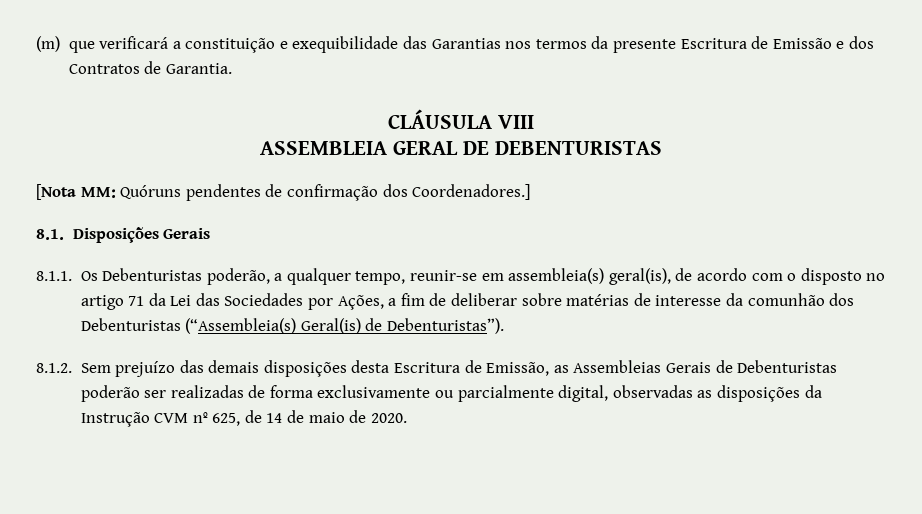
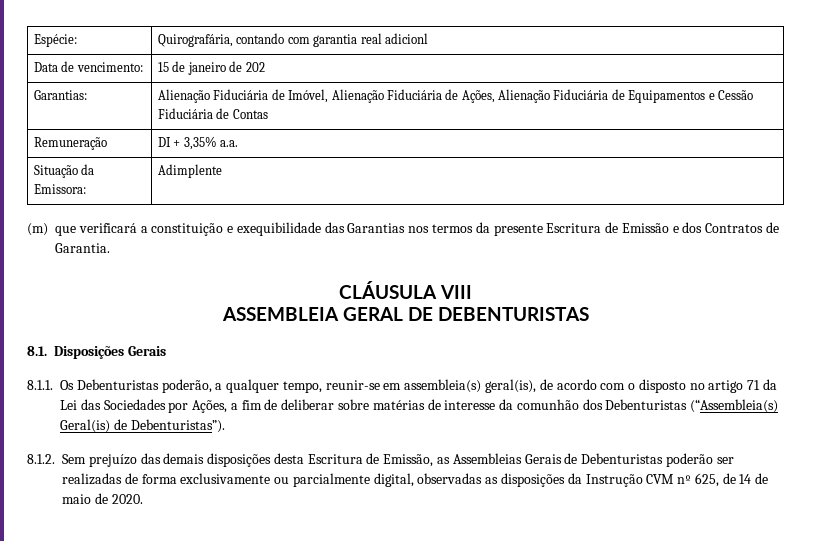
(36, 44) none -> [34,34,78,47] [158,33,428,47] [34,61,143,72] [158,61,265,75] [34,90,88,100] [158,89,753,103] [158,108,268,119] [34,137,108,150] [158,136,239,150] [34,164,95,178] [34,184,87,194] [158,164,223,178] Espécie: | Quirografária, contando com garantia real adicionl // Data de vencimento: | 15 de janeiro de 202 // Garantias: | Alienação Fiduciária de Imóvel, Alienação Fiduciária de Ações, Alienação Fiduciária de Equipamentos e Cessão Fiduciária de Contas // Remuneração | DI + 3,35% a.a. // Situação da Emissora: | Adimplente //
[36,184,531,201] // [Nota MM: Quóruns pendentes de confirmação dos Coordenadores.] -> (589, 314) none

